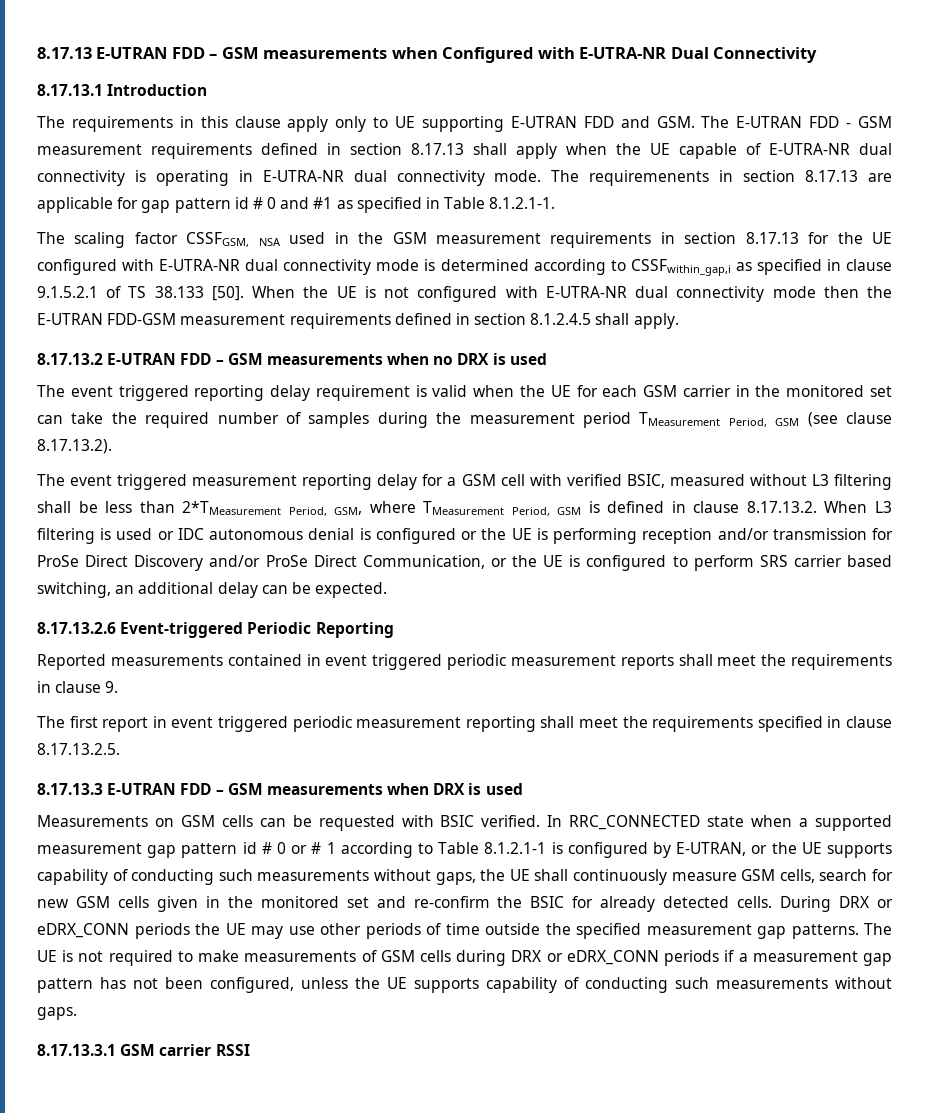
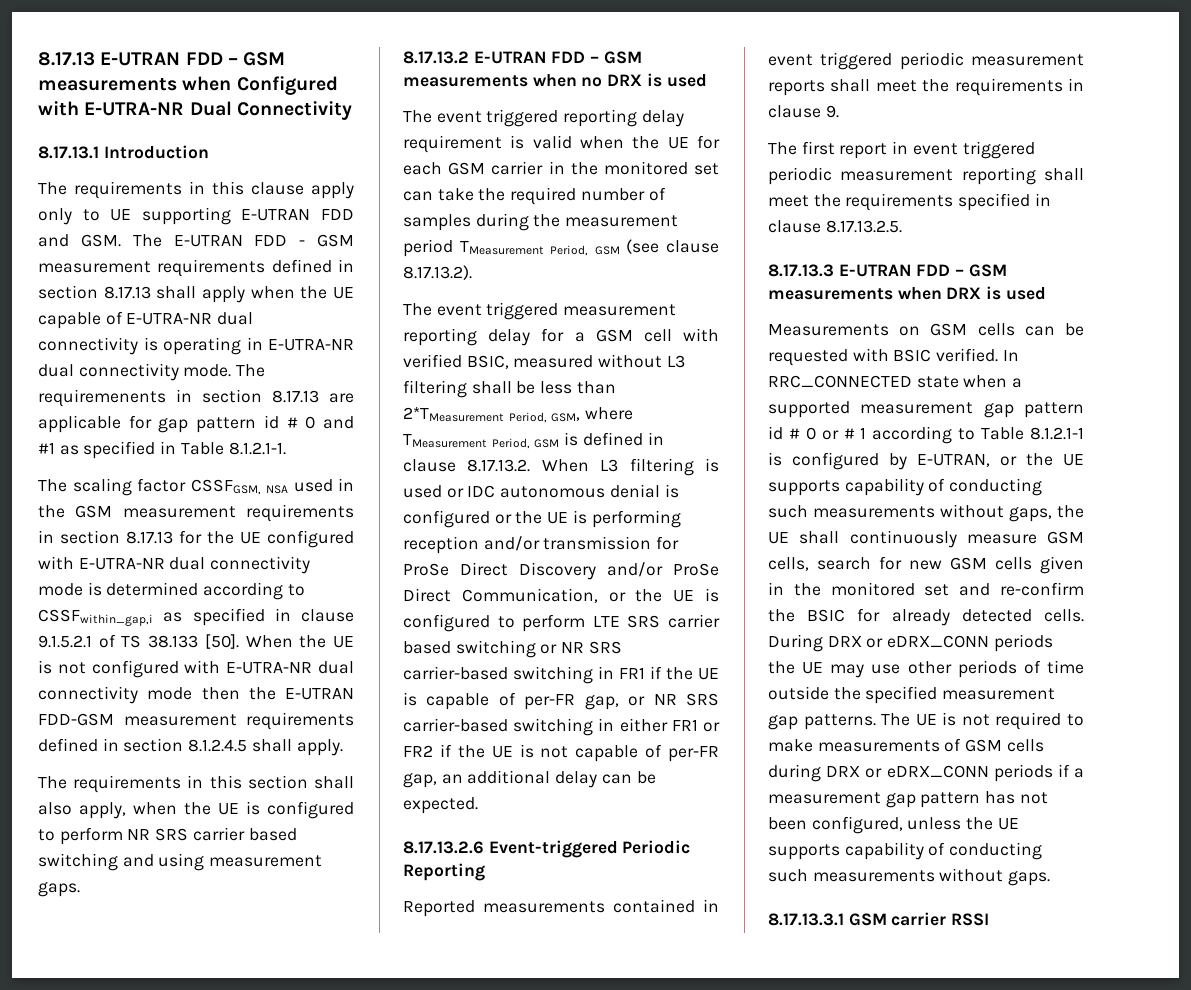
(679, 321) none -> [38,775,354,793] [38,801,354,819] [38,827,297,845] [38,853,323,871] [38,882,80,897] // The requirements in this section shall also apply, when the UE is configured to perform NR SRS carrier based switching and using measurement gaps.
[759,555,892,567] [37,582,111,598] SRS carrier based switching, -> [592,614,720,628] [403,640,622,658] [403,666,719,684] [403,692,719,710] [403,718,720,736] [403,744,719,762] [403,773,437,788] LTE SRS carrier based switching or NR SRS carrier-based switching in FR1 if the UE is capable of per-FR gap, or NR SRS carrier-based switching in either FR1 or FR2 if the UE is not capable of per-FR gap,

